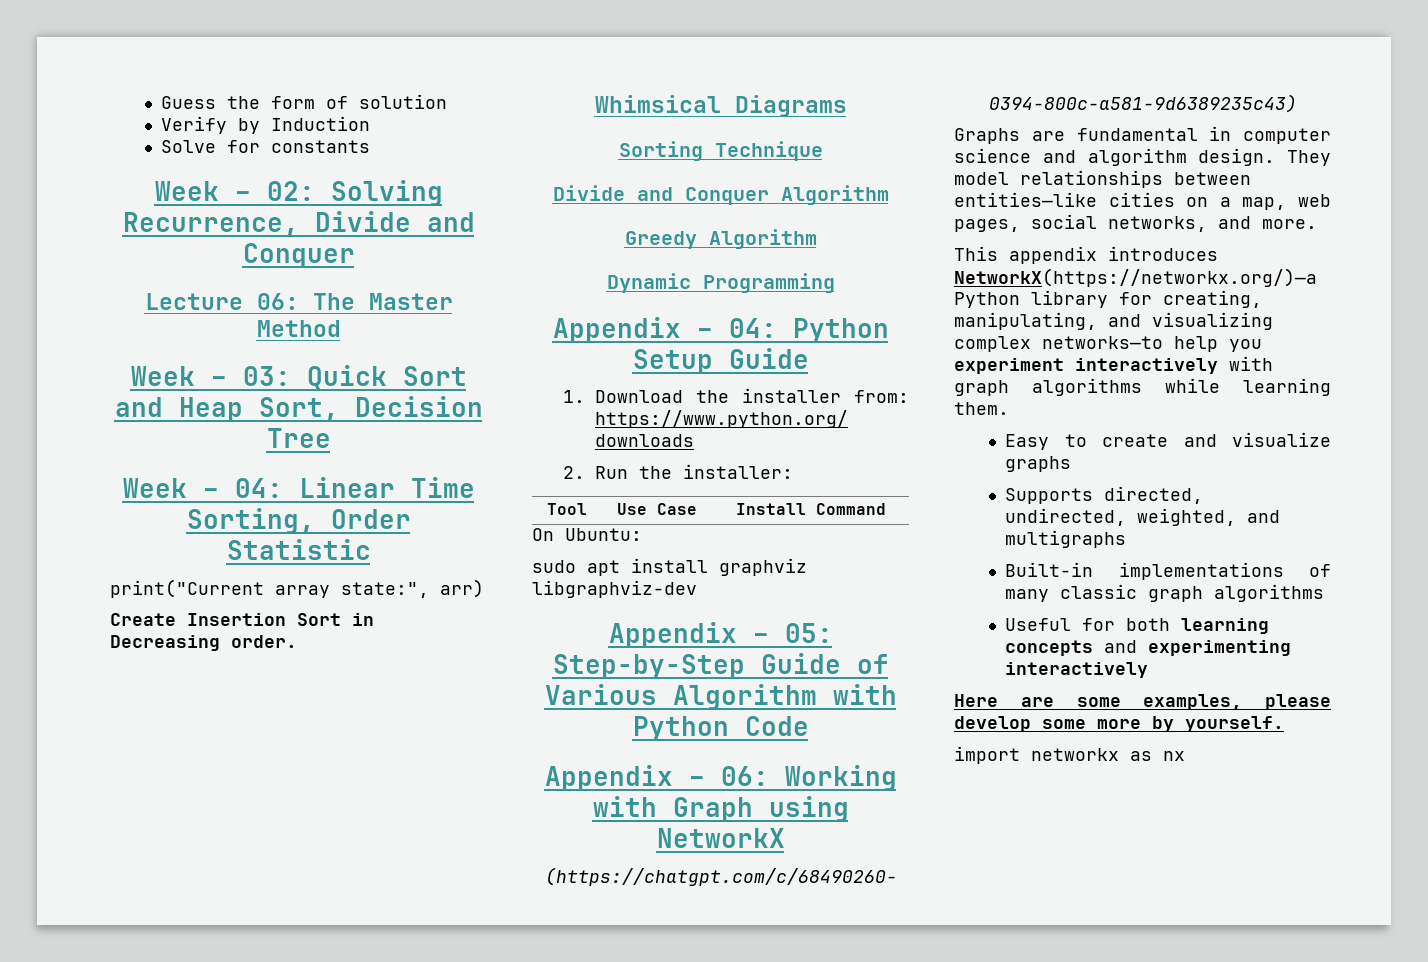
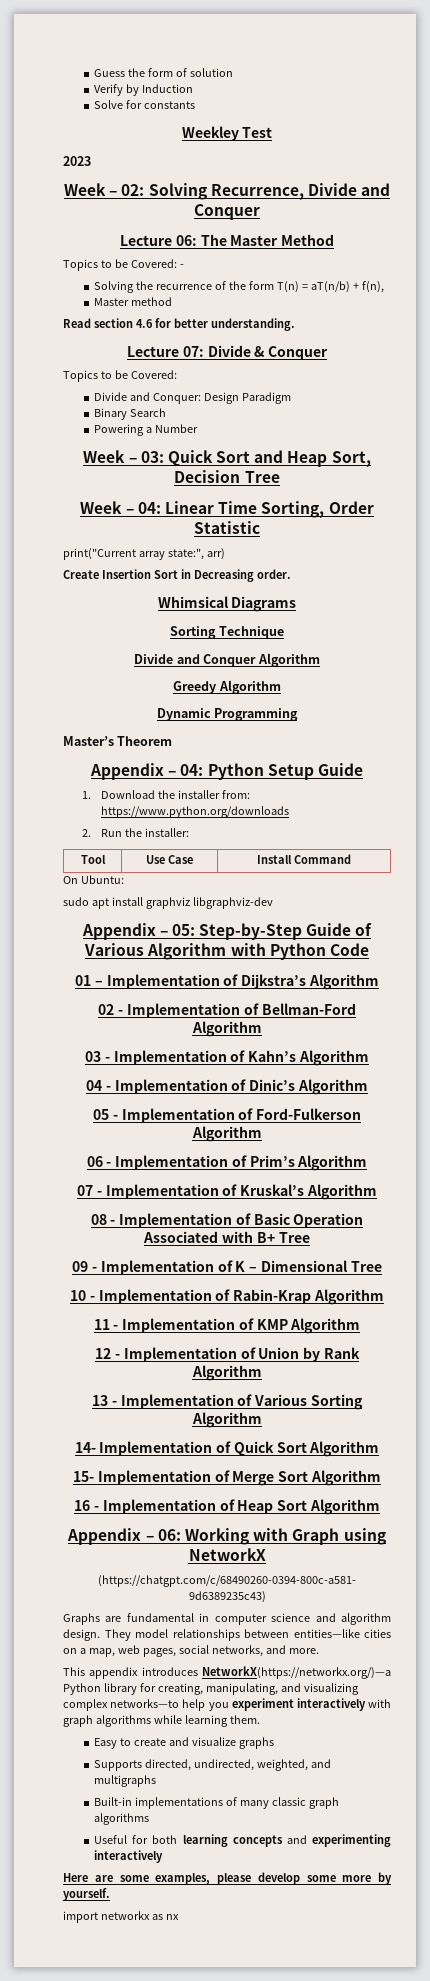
(371, 146) none -> [181,126,273,141] [63,156,91,166] // Weekley Test // 2023
(341, 328) none -> [63,259,184,271] [94,281,384,293] [94,297,173,306] [63,318,295,331] [126,345,329,360] [63,370,177,382] [94,392,292,404] [94,408,167,420] [94,424,199,436] // Topics to be Covered: - // Solving the recurrence of the form T(n) = aT(n/b) + f(n), // Master method // Read section 4.6 for better understanding. // Lecture 07: Divide & Conquer // Topics to be Covered: // Divide and Conquer: Design Paradigm // Binary Search // Powering a Number
(835, 283) none -> [63,736,173,746] // Master’s Theorem
(809, 726) none -> [75,974,379,990] [98,1003,356,1018] [191,1021,262,1037] [85,1050,369,1066] [86,1079,368,1095] [92,1108,362,1123] [191,1126,262,1142] [86,1155,368,1171] [77,1184,377,1200] [90,1213,364,1228] [143,1231,310,1243] [72,1260,382,1275] [70,1289,384,1305] [93,1318,361,1334] [95,1347,360,1362] [191,1365,262,1381] [92,1394,363,1410] [191,1412,262,1428] [74,1441,380,1457] [73,1470,381,1486] [74,1499,380,1515] // 01 – Implementation of Dijkstra’s Algorithm // 02 - Implementation of Bellman-Ford Algorithm // 03 - Implementation of Kahn’s Algorithm // 04 - Implementation of Dinic’s Algorithm // 05 - Implementation of Ford-Fulkerson Algorithm // 06 - Implementation of Prim’s Algorithm // 07 - Implementation of Kruskal’s Algorithm // 08 - Implementation of Basic Operation Associated with B+ Tree // 09 - Implementation of K – Dimensional Tree // 10 - Implementation of Rabin-Krap Algorithm // 11 - Implementation of KMP Algorithm // 12 - Implementation of Union by Rank Algorithm // 13 - Implementation of Various Sorting Algorithm // 14- Implementation of Quick Sort Algorithm // 15- Implementation of Merge Sort Algorithm // 16 - Implementation of Heap Sort Algorithm

